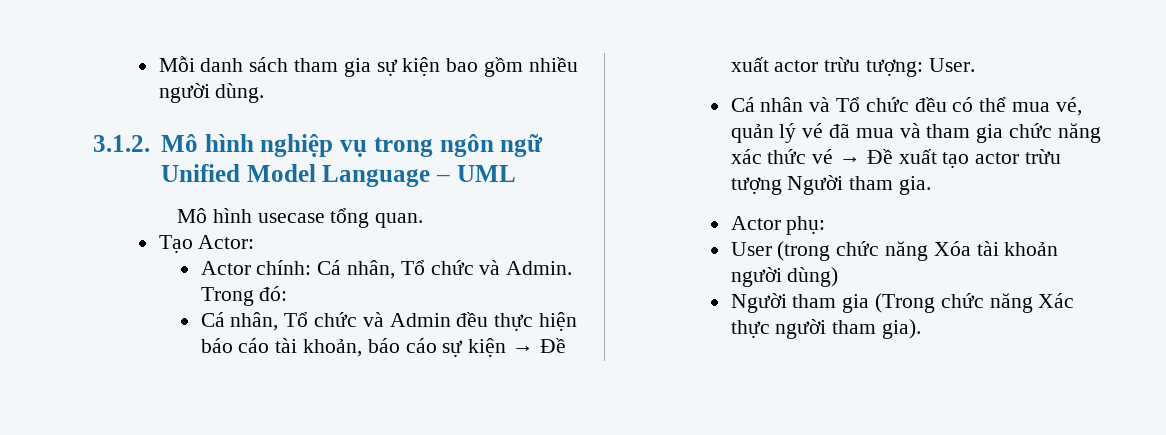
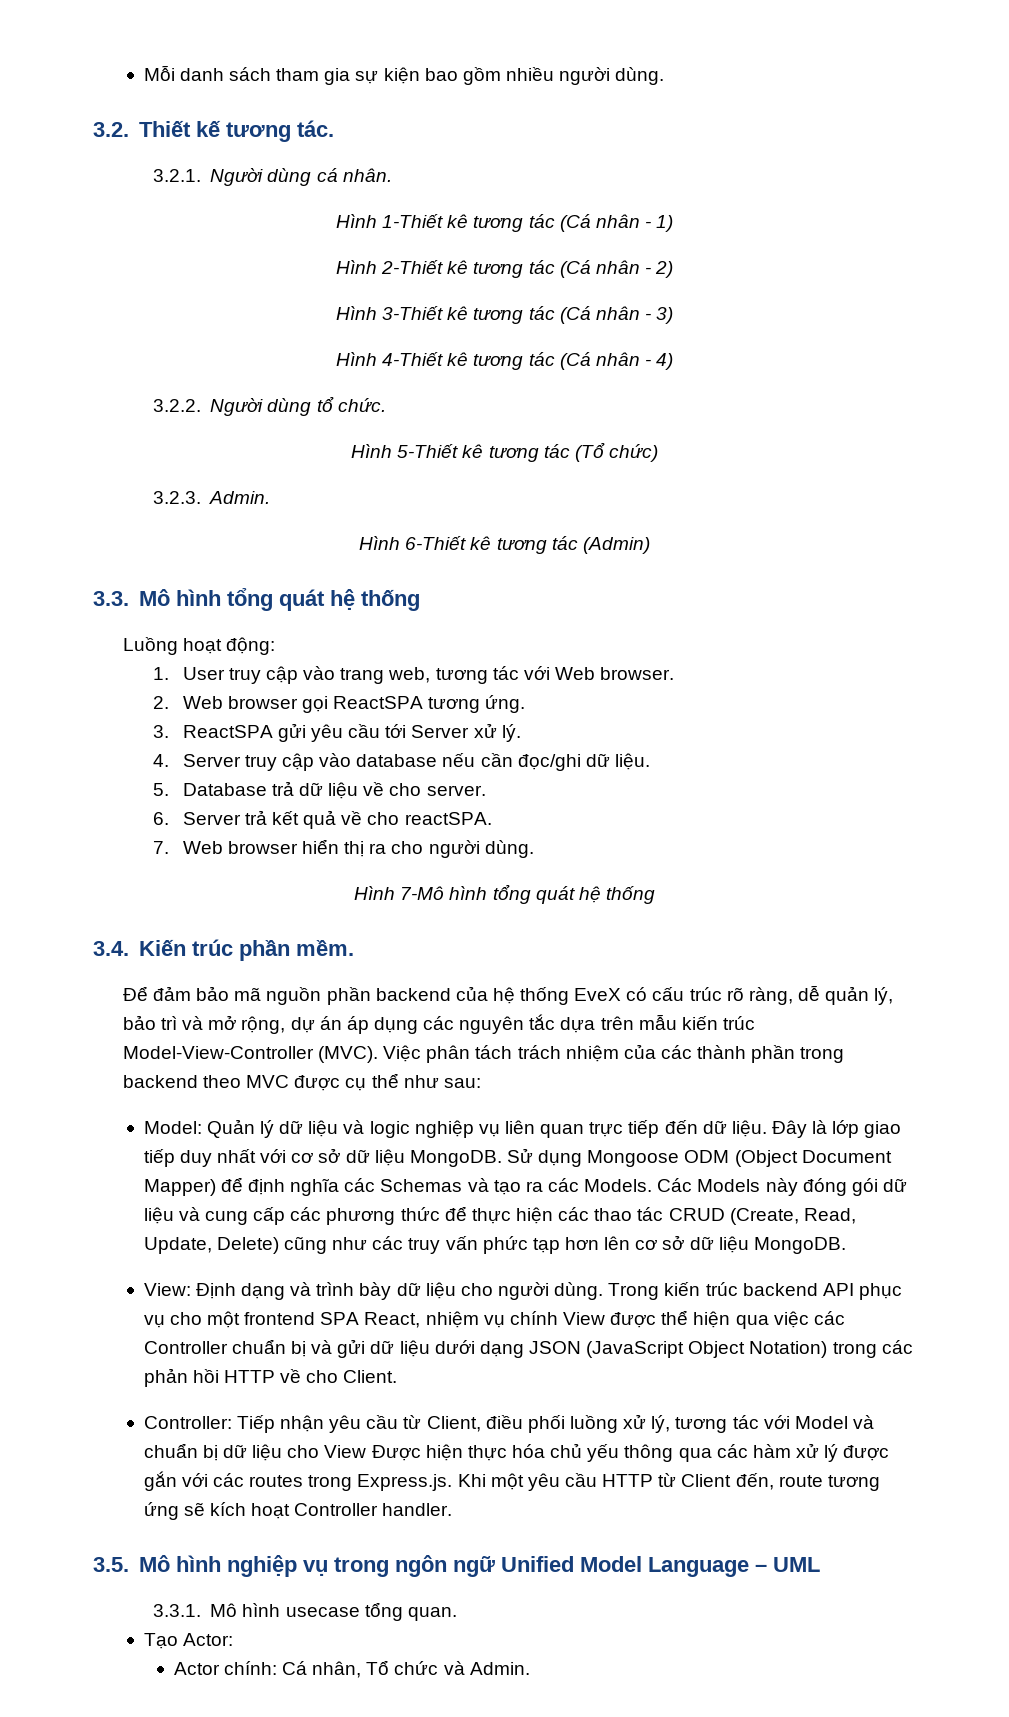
[93,135,150,152] 3.1.2. -> [93,120,334,142] [152,168,392,186] [335,214,674,232] [335,260,674,278] [335,306,674,324] [335,352,674,370] [152,396,386,416] [351,442,658,462] [152,491,271,504] [359,536,650,554] [93,588,420,611] [122,637,276,655] [152,666,675,684] [152,695,526,713] [152,723,521,742] [152,753,650,771] [152,781,486,799] [152,810,492,829] [152,839,534,858] [354,884,655,904] [93,939,354,961] [122,985,894,1005] [122,1014,756,1034] [122,1044,845,1063] [122,1073,481,1091] [143,1119,902,1138] [143,1148,892,1167] [143,1177,907,1196] [143,1206,856,1225] [143,1235,846,1254] [143,1282,902,1300] [143,1310,845,1329] [143,1339,913,1358] [143,1368,398,1387] [143,1414,874,1433] [143,1443,890,1462] [143,1471,880,1491] [143,1502,453,1520] [93,1557,129,1572] 3.2. Thiết kế tương tác. // 3.2.1. Người dùng cá nhân. // Hình 1-Thiết kê tương tác (Cá nhân - 1) // Hình 2-Thiết kê tương tác (Cá nhân - 2) // Hình 3-Thiết kê tương tác (Cá nhân - 3) // Hình 4-Thiết kê tương tác (Cá nhân - 4) // 3.2.2. Người dùng tổ chức. // Hình 5-Thiết kê tương tác (Tổ chức) // 3.2.3. Admin. // Hình 6-Thiết kê tương tác (Admin) // 3.3. Mô hình tổng quát hệ thống // Luồng hoạt động: // 1. User truy cập vào trang web, tương tác với Web browser. // 2. Web browser gọi ReactSPA tương ứng. // 3. ReactSPA gửi yêu cầu tới Server xử lý. // 4. Server truy cập vào database nếu cần đọc/ghi dữ liệu. // 5. Database trả dữ liệu về cho server. // 6. Server trả kết quả về cho reactSPA. // 7. Web browser hiển thị ra cho người dùng. // Hình 7-Mô hình tổng quát hệ thống // 3.4. Kiến trúc phần mềm. // Để đảm bảo mã nguồn phần backend của hệ thống EveX có cấu trúc rõ ràng, dễ quản lý, bảo trì và mở rộng, dự án áp dụng các nguyên tắc dựa trên mẫu kiến trúc Model-View-Controller (MVC). Việc phân tách trách nhiệm của các thành phần trong backend theo MVC được cụ thể như sau: // Model: Quản lý dữ liệu và logic nghiệp vụ liên quan trực tiếp đến dữ liệu. Đây là lớp giao tiếp duy nhất với cơ sở dữ liệu MongoDB. Sử dụng Mongoose ODM (Object Document Mapper) để định nghĩa các Schemas và tạo ra các Models. Các Models này đóng gói dữ liệu và cung cấp các phương thức để thực hiện các thao tác CRUD (Create, Read, Update, Delete) cũng như các truy vấn phức tạp hơn lên cơ sở dữ liệu MongoDB. // View: Định dạng và trình bày dữ liệu cho người dùng. Trong kiến trúc backend API phục vụ cho một frontend SPA React, nhiệm vụ chính View được thể hiện qua việc các Controller chuẩn bị và gửi dữ liệu dưới dạng JSON (JavaScript Object Notation) trong các phản hồi HTTP về cho Client. // Controller: Tiếp nhận yêu cầu từ Client, điều phối luồng xử lý, tương tác với Model và chuẩn bị dữ liệu cho View Được hiện thực hóa chủ yếu thông qua các hàm xử lý được gắn với các routes trong Express.js. Khi một yêu cầu HTTP từ Client đến, route tương ứng sẽ kích hoạt Controller handler. // 3.5.
(516, 173) none -> [152,1604,201,1617] 3.3.1.
[200,286,288,306] [200,312,577,331] [200,338,566,357] [730,57,975,77] [730,97,1082,116] [730,123,1101,143] [730,149,1061,168] [730,175,931,195] [730,216,826,235] [730,241,1059,261] [730,267,839,287] [730,293,1075,313] [730,319,921,339] Trong đó: // Cá nhân, Tổ chức và Admin đều thực hiện báo cáo tài khoản, báo cáo sự kiện → Đề xuất actor trừu tượng: User. // Cá nhân và Tổ chức đều có thể mua vé, quản lý vé đã mua và tham gia chức năng xác thức vé → Đề xuất tạo actor trừu tượng Người tham gia. // Actor phụ: // User (trong chức năng Xóa tài khoản người dùng) // Người tham gia (Trong chức năng Xác thực người tham gia). -> (530, 1668) none

